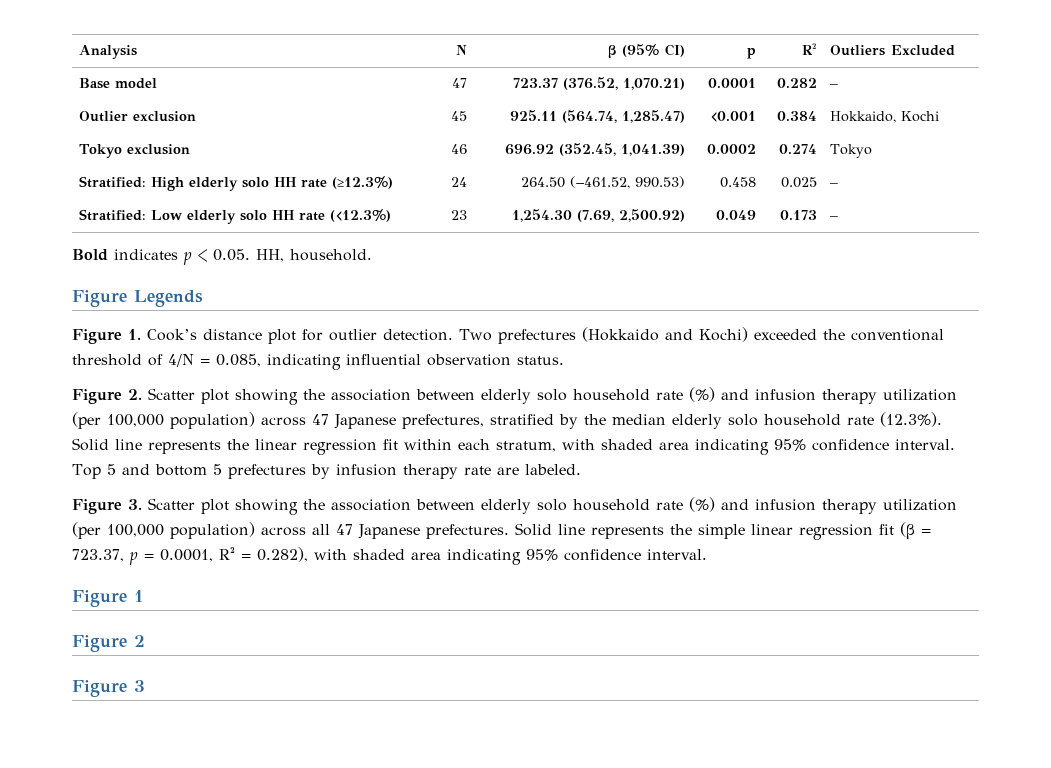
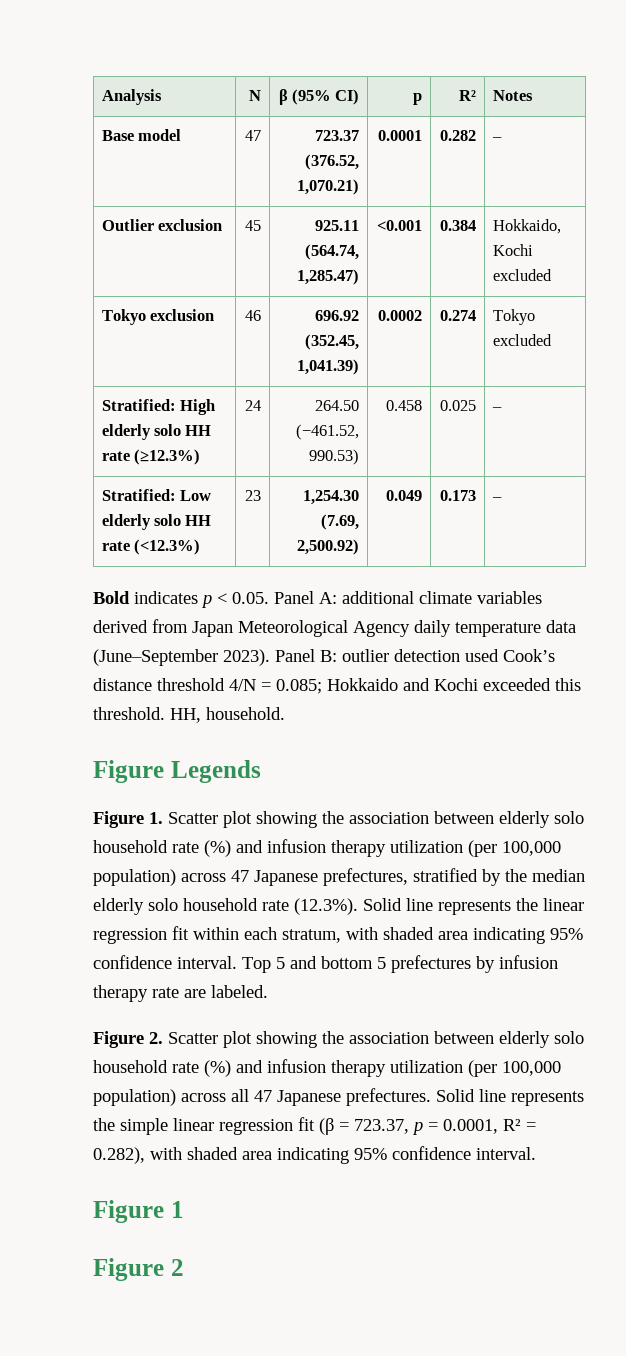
[829,45,955,56] Outliers Excluded -> [492,90,533,101] Notes
(939, 116) none -> [492,269,552,281] excluded
(872, 151) none -> [492,334,552,346] excluded
(250, 255) none -> [274,591,542,604] [93,619,576,637] [93,649,555,666] [93,678,581,694] [93,707,165,720] Panel A: additional climate variables derived from Japan Meteorological Agency daily temperature data (June–September 2023). Panel B: outlier detection used Cook’s distance threshold 4/N = 0.085; Hokkaido and Kochi exceeded this threshold.
[147,327,944,344] [72,354,564,370] [72,389,142,404] Cook’s distance plot for outlier detection. Two prefectures (Hokkaido and Kochi) exceeded the conventional threshold of 4/N = 0.085, indicating influential observation status. // Figure 2. -> (163, 818) none
[128,499,142,510] 3. -> [149,1032,163,1044] 2.
[72,680,145,697] // Figure 3 -> (184, 1267) none

